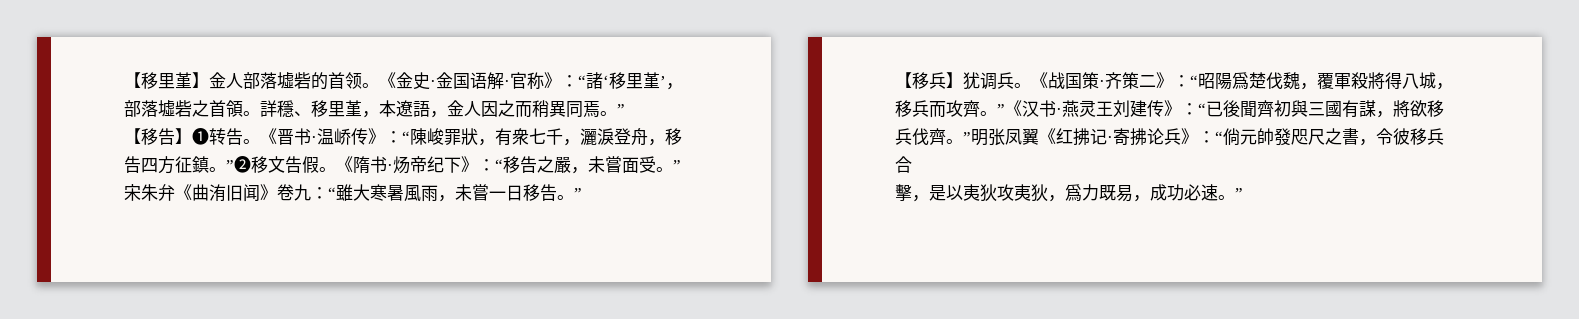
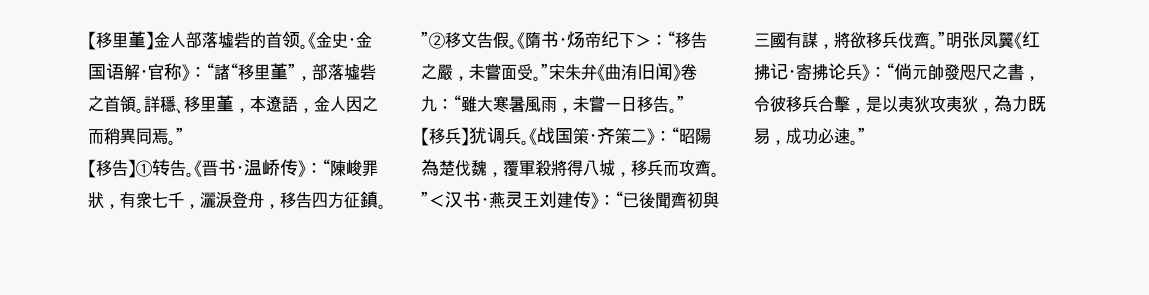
[603,72,666,89] ‘移里堇’ -> [230,63,296,80] “移里堇”
[192,128,209,145] ❶ -> [136,160,152,177] ①
[226,156,251,173] ”❷ -> [421,31,445,49] ”②
[461,156,478,172] 》 -> [635,34,651,47] ＞
[1232,72,1249,89] 爲 -> [421,159,439,176] 為
[1005,100,1022,116] 《 -> [429,194,445,207] ＜
(912, 164) // -> (834, 104) none
[1065,184,1082,201] 爲 -> [994,95,1012,112] 為

